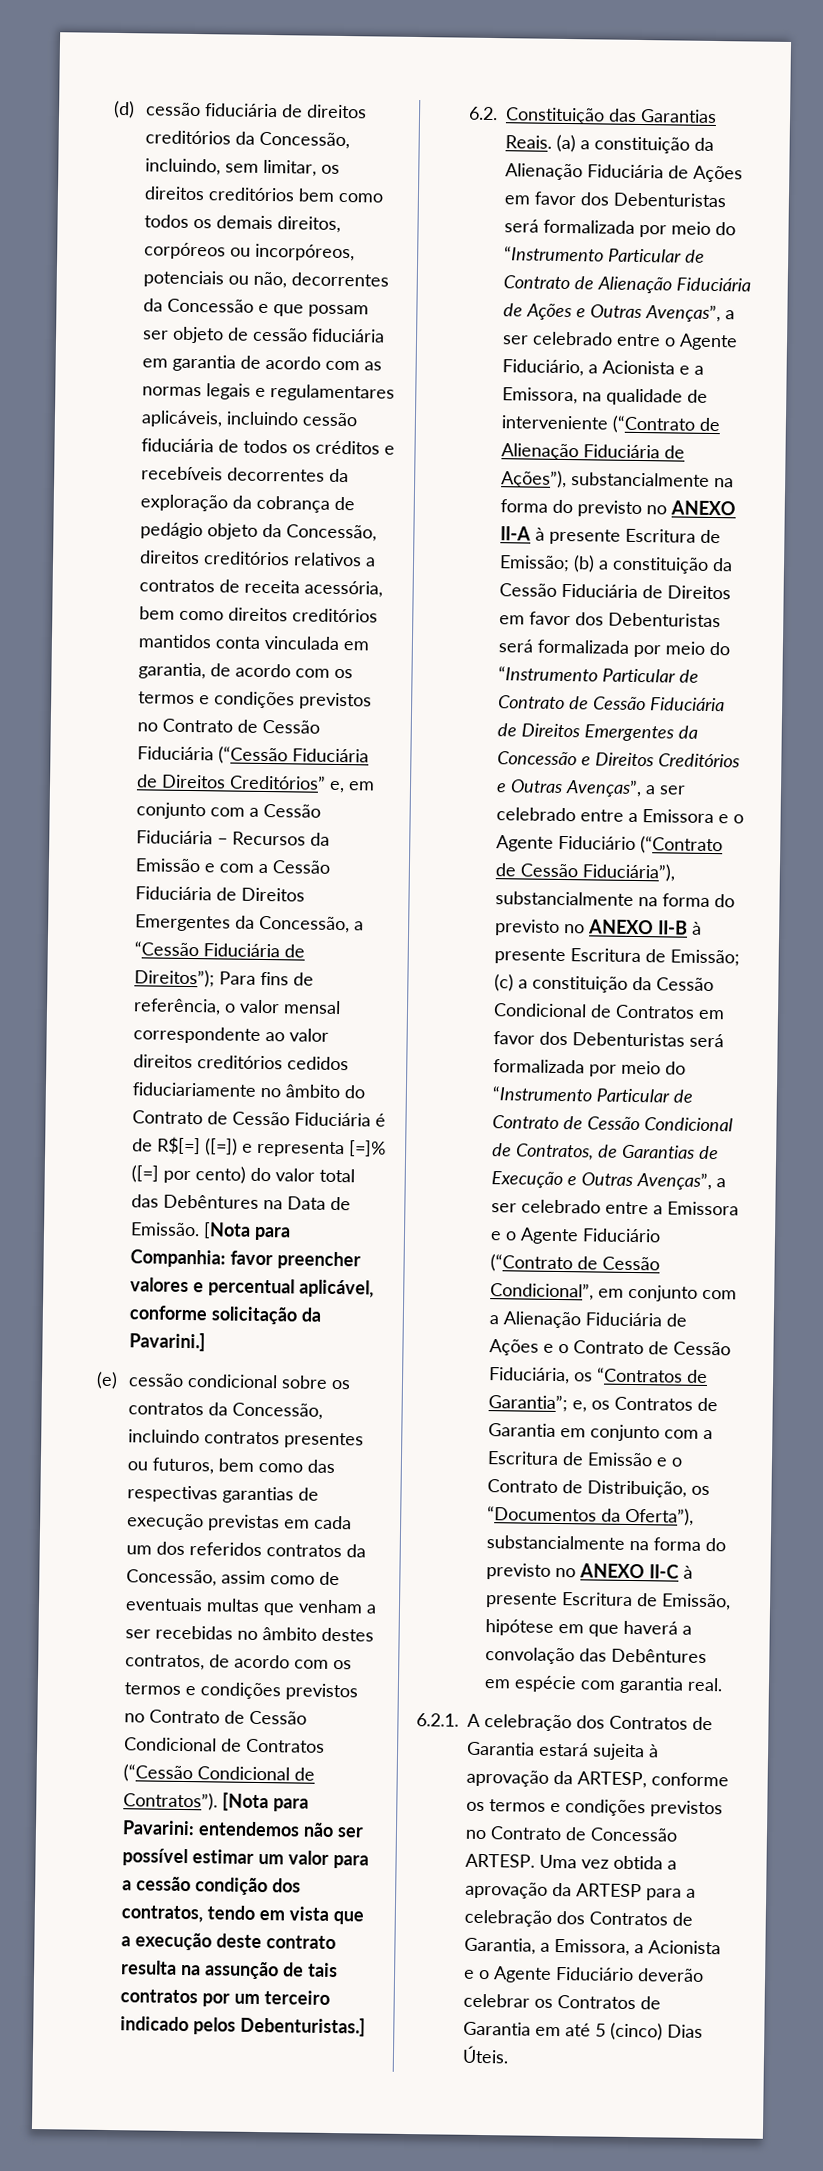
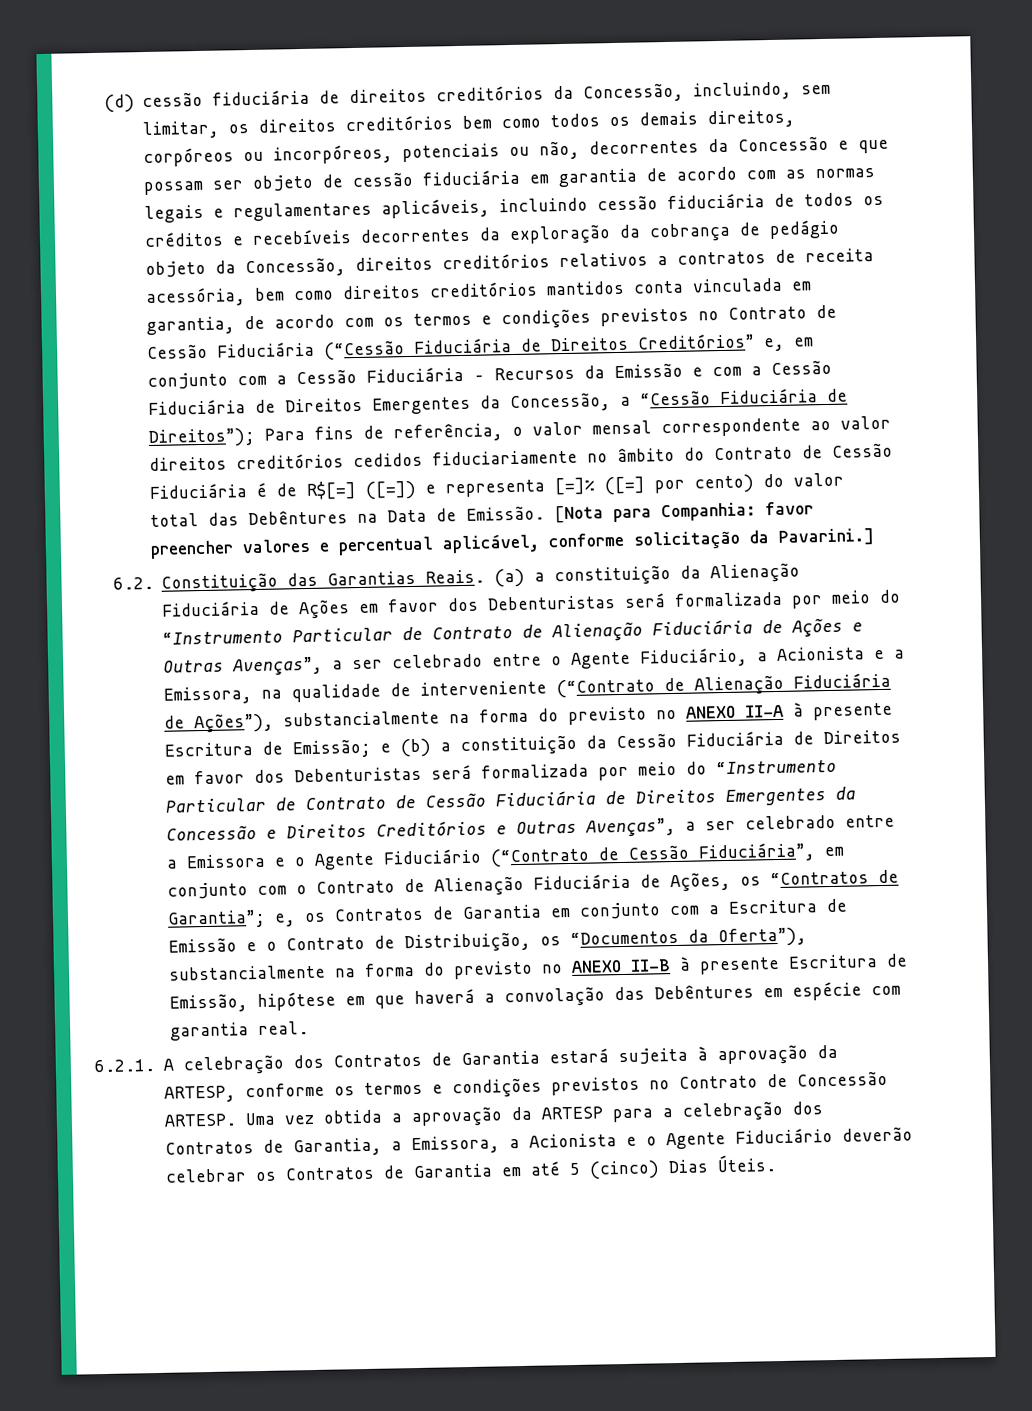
[96,1371,351,1390] [127,1402,323,1420] [127,1429,364,1449] [126,1457,335,1475] [126,1485,319,1504] [126,1513,352,1532] [125,1541,366,1558] [125,1569,340,1587] [124,1597,377,1616] [124,1625,374,1642] [124,1654,352,1671] [123,1682,358,1701] [123,1709,307,1725] [123,1737,325,1753] [122,1764,315,1783] [122,1792,309,1812] [121,1820,364,1838] [121,1848,369,1869] [121,1876,301,1896] [120,1905,364,1925] [120,1932,336,1951] [120,1960,338,1980] [119,1989,330,2007] [119,2016,366,2037] // (e) cessão condicional sobre os contratos da Concessão, incluindo contratos presentes ou futuros, bem como das respectivas garantias de execução previstas em cada um dos referidos contratos da Concessão, assim como de eventuais multas que venham a ser recebidas no âmbito destes contratos, de acordo com os termos e condições previstos no Contrato de Cessão Condicional de Contratos (“Cessão Condicional de Contratos”). [Nota para Pavarini: entendemos não ser possível estimar um valor para a cessão condição dos contratos, tendo em vista que a execução deste contrato resulta na assunção de tais contratos por um terceiro indicado pelos Debenturistas.] -> (875, 537) none
(571, 564) none -> [380,743,392,753] e
[582,863,676,882] [495,891,736,908] [495,919,703,936] [494,948,741,967] [494,974,715,993] [493,1003,726,1020] [493,1031,725,1048] [493,1059,687,1077] [492,1086,694,1103] [492,1115,734,1132] [492,1143,720,1161] [491,1171,727,1191] [491,1199,740,1216] [490,1227,662,1245] [490,1254,661,1273] [490,1282,738,1302] [489,1311,688,1329] [489,1339,732,1356] [489,1367,571,1385] Fiduciária”), substancialmente na forma do previsto no ANEXO II-B à presente Escritura de Emissão; (c) a constituição da Cessão Condicional de Contratos em favor dos Debenturistas será formalizada por meio do “Instrumento Particular de Contrato de Cessão Condicional de Contratos, de Garantias de Execução e Outras Avenças”, a ser celebrado entre a Emissora e o Agente Fiduciário (“Contrato de Cessão Condicional”, em conjunto com a Alienação Fiduciária de Ações e o Contrato de Cessão Fiduciária, -> [698,842,845,863] [167,871,732,900] Fiduciária”, em conjunto com o Contrato de Alienação Fiduciária de Ações,
[649,1564,680,1579] II-C -> [630,959,672,972] II-B

